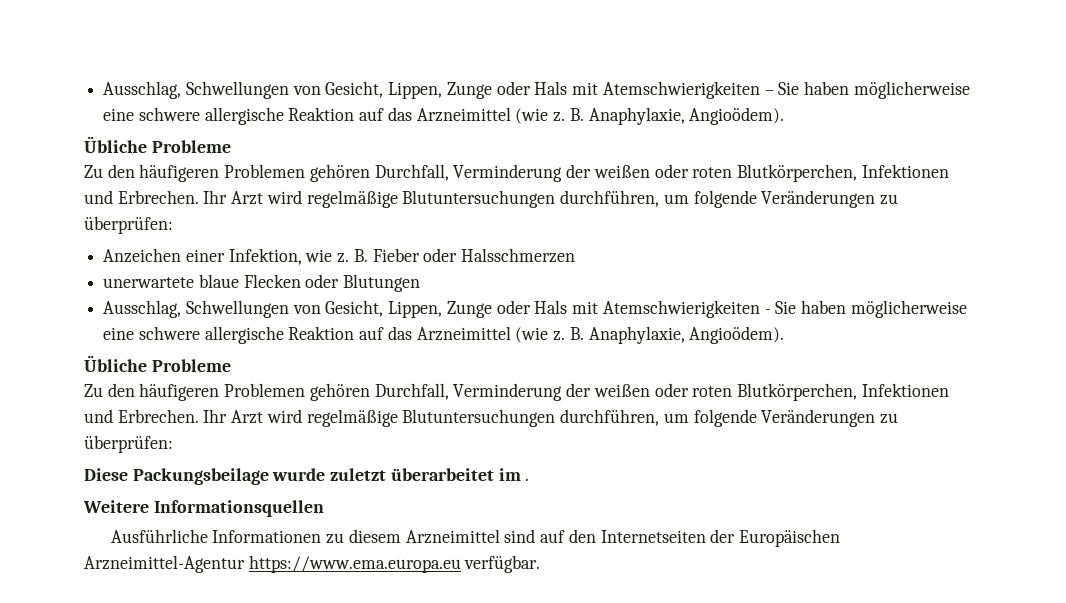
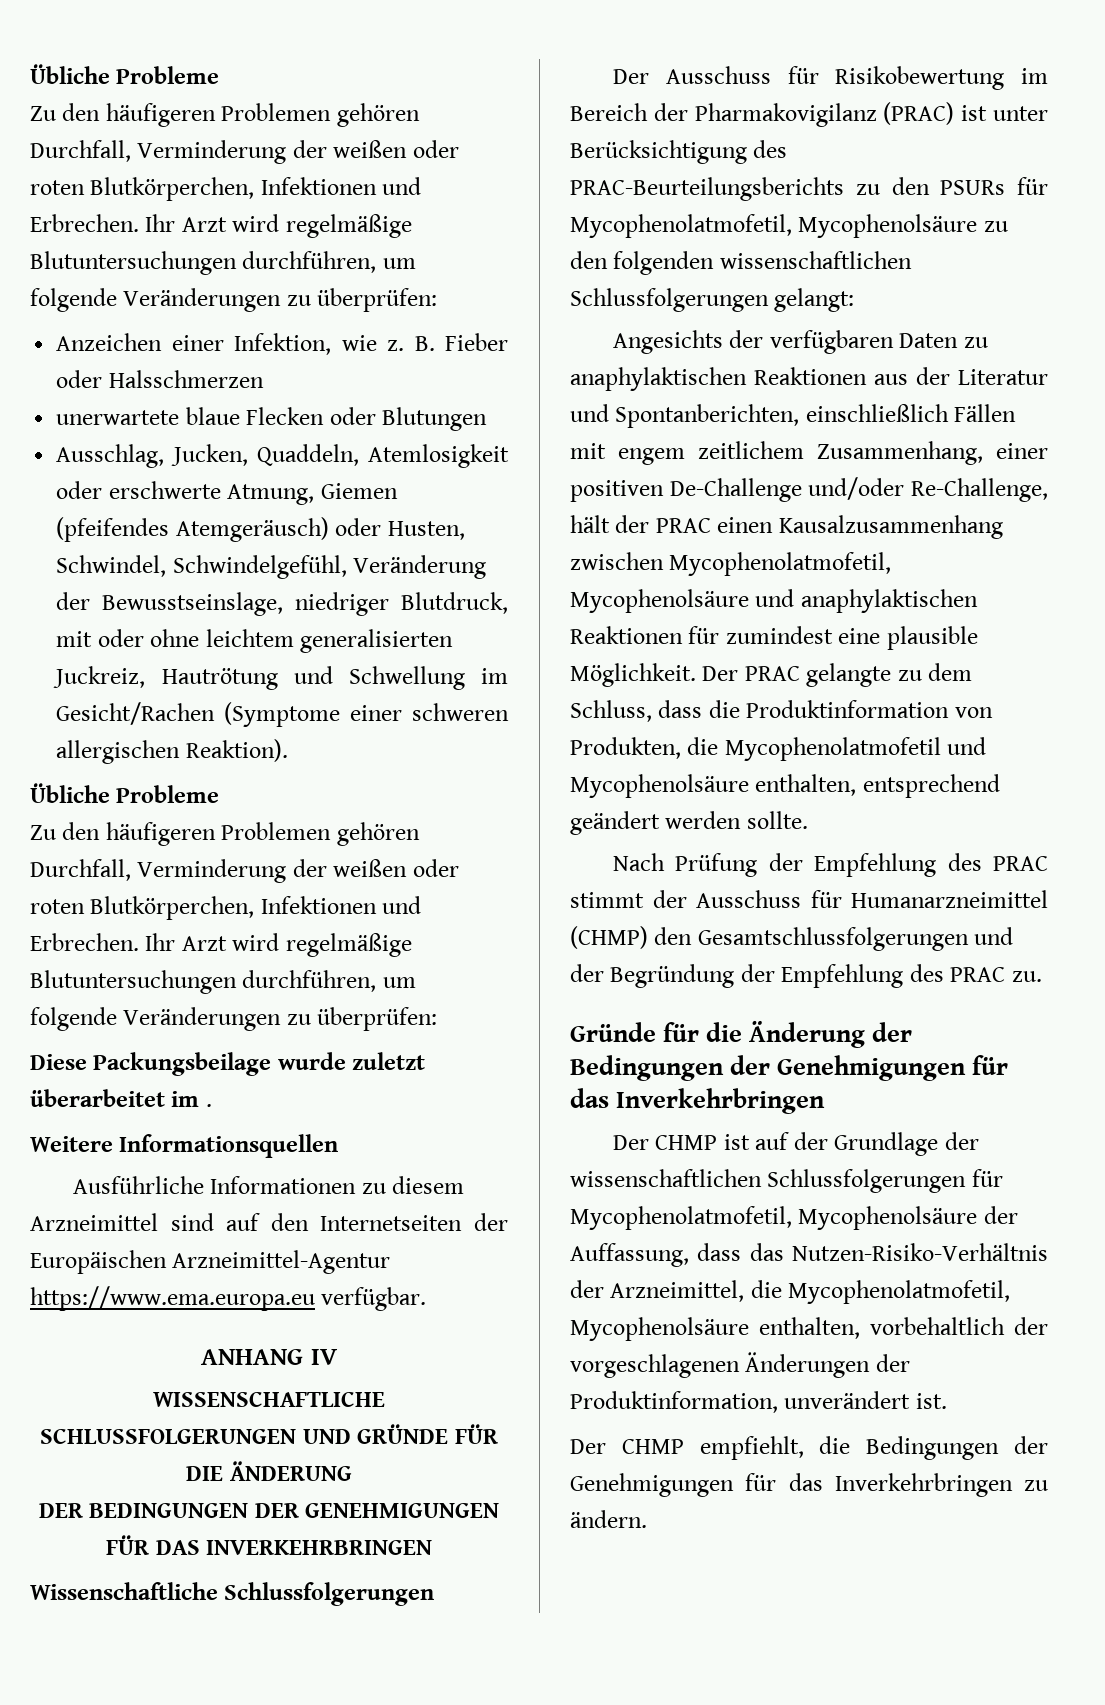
[103,81,970,99] [103,107,785,125] Ausschlag, Schwellungen von Gesicht, Lippen, Zunge oder Hals mit Atemschwierigkeiten – Sie haben möglicherweise eine schwere allergische Reaktion auf das Arzneimittel (wie z. B. Anaphylaxie, Angioödem). // -> (30, 74) none
[185,300,967,318] [103,326,785,344] Schwellungen von Gesicht, Lippen, Zunge oder Hals mit Atemschwierigkeiten - Sie haben möglicherweise eine schwere allergische Reaktion auf das Arzneimittel (wie z. B. Anaphylaxie, Angioödem). -> [170,444,510,468] [56,481,398,505] [56,517,465,542] [56,555,487,579] [56,592,508,616] [56,629,454,653] [53,666,508,690] [56,702,509,727] [56,739,288,764] Jucken, Quaddeln, Atemlosigkeit oder erschwerte Atmung, Giemen (pfeifendes Atemgeräusch) oder Husten, Schwindel, Schwindelgefühl, Veränderung der Bewusstseinslage, niedriger Blutdruck, mit oder ohne leichtem generalisierten Juckreiz, Hautrötung und Schwellung im Gesicht/Rachen (Symptome einer schweren allergischen Reaktion).
(541, 564) none -> [201,1349,338,1365] [153,1392,385,1407] [40,1424,498,1444] [186,1461,352,1481] [38,1503,500,1518] [106,1535,432,1555] [30,1582,435,1606] [612,66,1048,90] [570,102,1048,127] [570,140,788,164] [570,177,1048,201] [570,214,1008,238] [570,251,912,275] [570,288,855,312] [612,330,988,354] [570,367,1048,391] [570,404,1017,428] [570,441,1048,465] [570,477,1048,502] [570,515,1003,539] [570,552,892,576] [570,589,978,613] [570,626,978,650] [570,663,973,687] [570,700,993,722] [570,737,987,761] [570,774,1000,798] [570,811,808,835] [612,853,1048,877] [570,890,1048,908] [570,926,1014,951] [570,964,1042,988] [570,1020,913,1048] [570,1055,1009,1081] [570,1088,826,1114] [612,1132,979,1156] [570,1169,1003,1193] [570,1206,1018,1230] [570,1243,1048,1267] [570,1280,1011,1304] [570,1317,1048,1341] [570,1352,910,1378] [570,1391,947,1413] [570,1436,1048,1460] [570,1473,1048,1497] [570,1510,647,1528] // ANHANG IV // WISSENSCHAFTLICHE SCHLUSSFOLGERUNGEN UND GRÜNDE FÜR DIE ÄNDERUNG // DER BEDINGUNGEN DER GENEHMIGUNGEN FÜR DAS INVERKEHRBRINGEN // Wissenschaftliche Schlussfolgerungen // Der Ausschuss für Risikobewertung im Bereich der Pharmakovigilanz (PRAC) ist unter Berücksichtigung des PRAC-Beurteilungsberichts zu den PSURs für Mycophenolatmofetil, Mycophenolsäure zu den folgenden wissenschaftlichen Schlussfolgerungen gelangt: // Angesichts der verfügbaren Daten zu anaphylaktischen Reaktionen aus der Literatur und Spontanberichten, einschließlich Fällen mit engem zeitlichem Zusammenhang, einer positiven De-Challenge und/oder Re-Challenge, hält der PRAC einen Kausalzusammenhang zwischen Mycophenolatmofetil, Mycophenolsäure und anaphylaktischen Reaktionen für zumindest eine plausible Möglichkeit. Der PRAC gelangte zu dem Schluss, dass die Produktinformation von Produkten, die Mycophenolatmofetil und Mycophenolsäure enthalten, entsprechend geändert werden sollte. // Nach Prüfung der Empfehlung des PRAC stimmt der Ausschuss für Humanarzneimittel (CHMP) den Gesamtschlussfolgerungen und der Begründung der Empfehlung des PRAC zu. // Gründe für die Änderung der Bedingungen der Genehmigungen für das Inverkehrbringen // Der CHMP ist auf der Grundlage der wissenschaftlichen Schlussfolgerungen für Mycophenolatmofetil, Mycophenolsäure der Auffassung, dass das Nutzen-Risiko-Verhältnis der Arzneimittel, die Mycophenolatmofetil, Mycophenolsäure enthalten, vorbehaltlich der vorgeschlagenen Änderungen der Produktinformation, unverändert ist. // Der CHMP empfiehlt, die Bedingungen der Genehmigungen für das Inverkehrbringen zu ändern.

